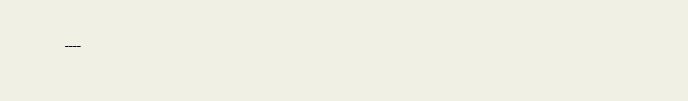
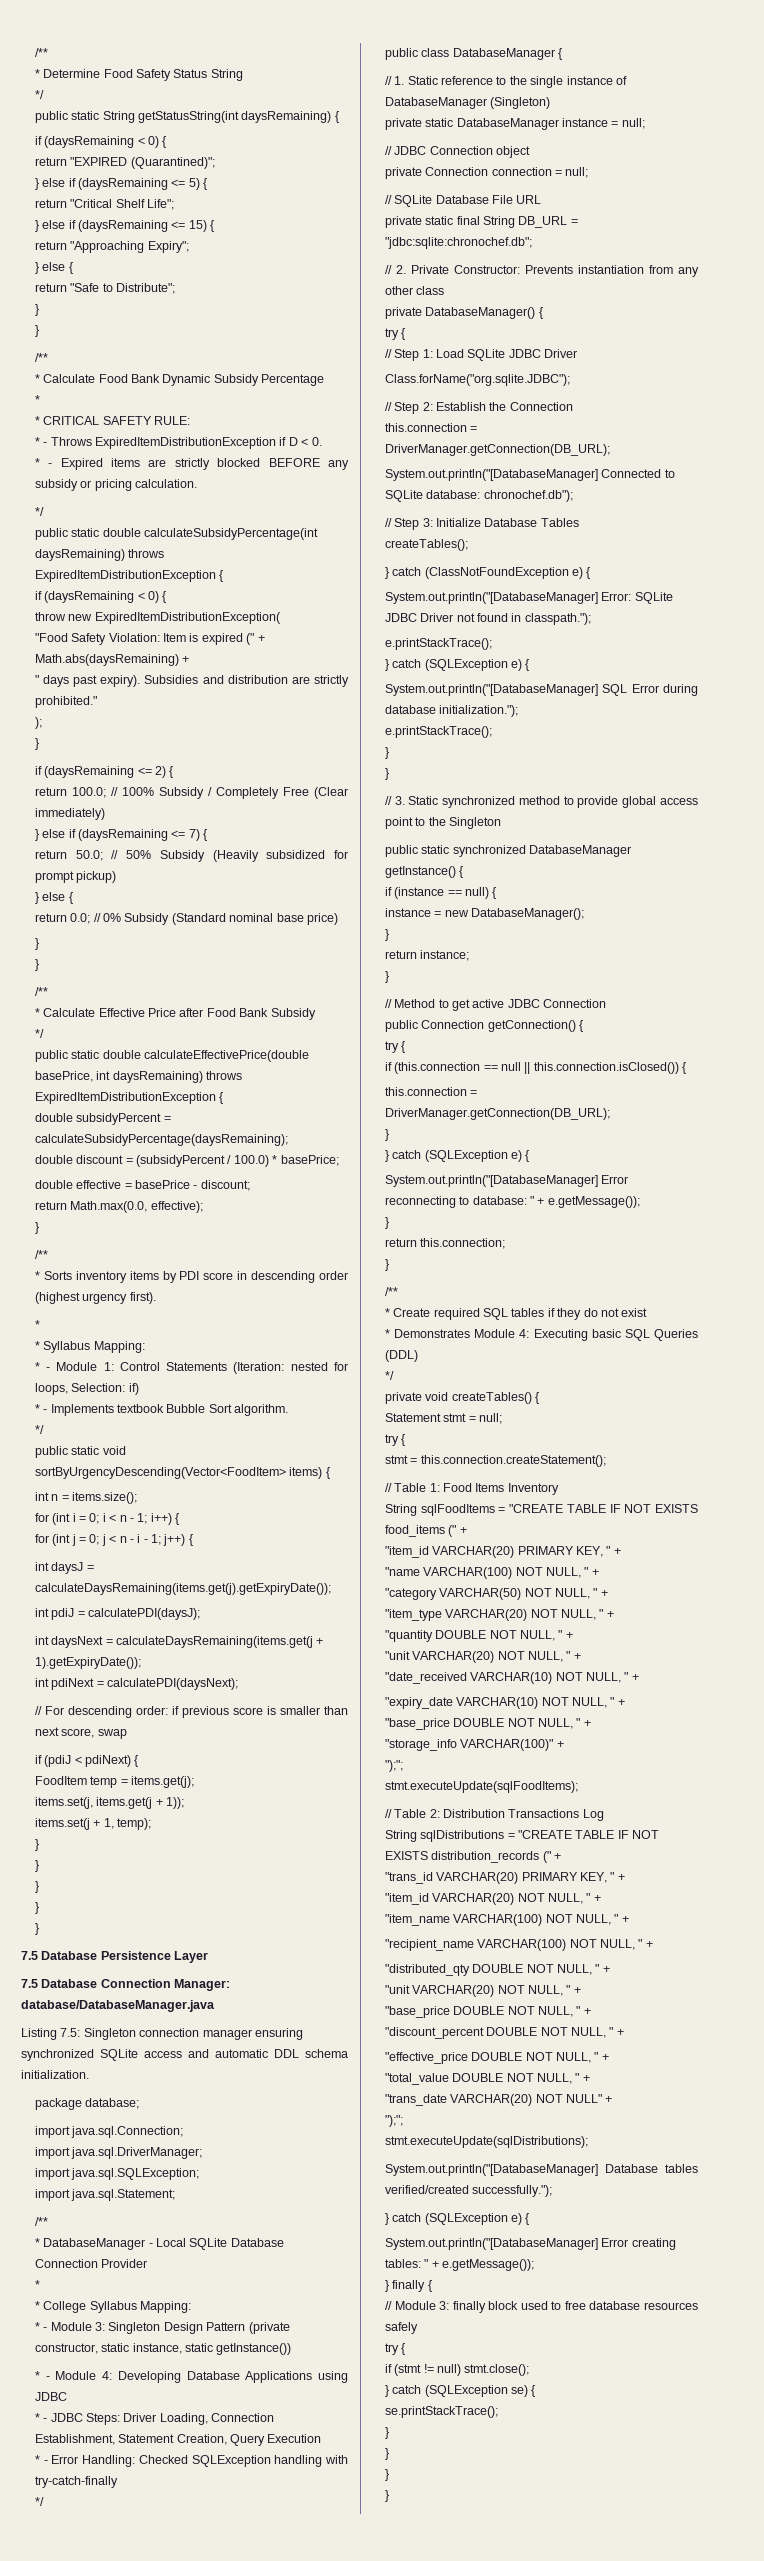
[65,46,81,50] ---- -> [34,48,48,57] [34,69,243,81] [34,90,44,99] [34,111,339,123] [34,136,167,148] [34,157,215,169] [34,178,208,190] [34,199,175,210] [34,220,215,232] [34,241,189,253] [34,262,73,274] [34,283,176,294] [34,304,39,316] [34,325,39,337] [34,353,48,362] [34,374,325,386] [34,395,40,404] [34,416,191,425] [34,437,322,449] [34,458,350,470] [34,479,198,491] [34,507,44,516] [34,528,319,540] [34,549,165,561] [34,570,224,582] [34,591,167,603] [34,612,281,624] [34,633,265,645] [34,654,190,666] [34,675,350,687] [34,696,97,708] [34,717,42,729] [34,738,39,750] [34,766,174,778] [34,787,349,799] [34,808,105,820] [34,829,208,841] [34,850,349,862] [34,871,117,883] [34,892,73,904] [34,913,338,925] [34,938,39,950] [34,959,39,971] [34,987,48,996] [34,1008,316,1020] [34,1029,44,1038] [34,1050,310,1062] [34,1071,243,1083] [34,1092,224,1104] [34,1113,171,1125] [34,1134,288,1146] [34,1155,339,1167] [34,1180,250,1191] [34,1201,203,1213] [34,1222,39,1234] [34,1250,48,1259] [34,1271,348,1283] [34,1292,156,1304] [34,1320,40,1329] [34,1341,145,1353] [34,1362,349,1374] [34,1383,139,1395] [34,1404,289,1416] [34,1425,44,1434] [34,1446,126,1458] [34,1467,330,1479] [34,1492,138,1504] [34,1513,180,1525] [34,1534,193,1546] [34,1562,94,1574] [34,1583,331,1595] [34,1608,201,1620] [34,1636,324,1648] [34,1657,141,1669] [34,1678,239,1690] [34,1706,349,1718] [34,1727,127,1739] [34,1755,139,1767] [34,1776,195,1788] [34,1797,185,1809] [34,1818,152,1830] [34,1839,39,1851] [34,1860,39,1872] [34,1881,39,1893] [34,1902,39,1914] [34,1923,39,1935] [21,1951,209,1963] [21,1979,231,1991] [21,2000,215,2012] [21,2028,303,2040] [21,2049,348,2061] [21,2070,89,2079] [34,2098,140,2110] [34,2126,184,2138] [34,2147,203,2159] [34,2168,200,2180] [34,2189,176,2201] [34,2217,48,2226] [34,2238,284,2250] [34,2259,148,2268] [34,2280,40,2289] [34,2301,192,2313] [34,2322,290,2334] [34,2343,292,2355] [34,2371,348,2383] [34,2392,67,2401] [34,2413,275,2425] [34,2434,322,2446] [34,2455,348,2467] [34,2476,118,2488] [34,2497,44,2506] [384,48,563,60] [384,76,627,88] [384,97,551,109] [384,118,645,130] [384,146,531,158] [384,167,589,179] [384,195,542,207] [384,216,578,228] [384,237,532,249] [384,265,699,277] [384,286,445,295] [384,307,543,319] [384,328,406,340] [384,349,578,361] [384,374,570,386] [384,402,573,414] [384,423,478,432] [384,444,610,456] [384,469,675,481] [384,490,573,502] [384,518,579,530] [384,539,468,551] [384,567,591,579] [384,592,673,604] [384,613,591,625] [384,638,492,650] [384,659,530,671] [384,684,698,696] [384,705,519,717] [384,726,492,738] [384,747,389,759] [384,768,389,780] [384,796,698,808] [384,817,502,829] [384,845,632,857] [384,866,464,878] [384,887,497,899] [384,908,585,920] [384,929,389,941] [384,950,470,961] [384,971,389,983] [384,999,607,1011] [384,1020,584,1032] [384,1041,406,1053] [384,1062,687,1074] [384,1087,478,1096] [384,1108,610,1120] [384,1129,389,1141] [384,1150,530,1162] [384,1175,629,1187] [384,1196,640,1208] [384,1217,389,1229] [384,1238,506,1249] [384,1259,389,1271] [384,1287,398,1296] [384,1308,648,1320] [384,1329,698,1341] [384,1350,418,1362] [384,1371,394,1380] [384,1392,540,1404] [384,1413,503,1424] [384,1434,406,1446] [384,1455,606,1467] [384,1483,559,1495] [384,1504,698,1516] [384,1525,467,1537] [384,1546,621,1558] [384,1567,599,1579] [384,1588,608,1600] [384,1609,614,1621] [384,1630,573,1642] [384,1651,581,1663] [384,1672,639,1684] [384,1697,625,1709] [384,1718,591,1730] [384,1739,564,1751] [384,1760,403,1772] [384,1781,578,1793] [384,1809,604,1821] [384,1830,660,1842] [384,1851,562,1863] [384,1872,625,1884] [384,1893,601,1905] [384,1914,629,1926] [384,1939,653,1951] [384,1964,610,1976] [384,1985,581,1997] [384,2006,591,2018] [384,2027,624,2039] [384,2052,609,2064] [384,2073,590,2085] [384,2094,613,2106] [384,2115,403,2127] [384,2136,588,2148] [384,2164,698,2176] [384,2185,553,2197] [384,2213,530,2225] [384,2238,676,2250] [384,2259,535,2271] [384,2280,432,2292] [384,2301,698,2313] [384,2322,418,2334] [384,2343,406,2355] [384,2364,530,2376] [384,2385,536,2397] [384,2406,498,2418] [384,2427,389,2439] [384,2448,389,2460] [384,2469,389,2481] [384,2490,389,2502] /** // * Determine Food Safety Status String // */ // public static String getStatusString(int daysRemaining) { // if (daysRemaining < 0) { // return "EXPIRED (Quarantined)"; // } else if (daysRemaining <= 5) { // return "Critical Shelf Life"; // } else if (daysRemaining <= 15) { // return "Approaching Expiry"; // } else { // return "Safe to Distribute"; // } // } // /** // * Calculate Food Bank Dynamic Subsidy Percentage // * // * CRITICAL SAFETY RULE: // * - Throws ExpiredItemDistributionException if D < 0. // * - Expired items are strictly blocked BEFORE any subsidy or pricing calculation. // */ // public static double calculateSubsidyPercentage(int daysRemaining) throws ExpiredItemDistributionException { // if (daysRemaining < 0) { // throw new ExpiredItemDistributionException( // "Food Safety Violation: Item is expired (" + Math.abs(daysRemaining) + // " days past expiry). Subsidies and distribution are strictly prohibited." // ); // } // if (daysRemaining <= 2) { // return 100.0; // 100% Subsidy / Completely Free (Clear immediately) // } else if (daysRemaining <= 7) { // return 50.0; // 50% Subsidy (Heavily subsidized for prompt pickup) // } else { // return 0.0; // 0% Subsidy (Standard nominal base price) // } // } // /** // * Calculate Effective Price after Food Bank Subsidy // */ // public static double calculateEffectivePrice(double basePrice, int daysRemaining) throws ExpiredItemDistributionException { // double subsidyPercent = calculateSubsidyPercentage(daysRemaining); // double discount = (subsidyPercent / 100.0) * basePrice; // double effective = basePrice - discount; // return Math.max(0.0, effective); // } // /** // * Sorts inventory items by PDI score in descending order (highest urgency first). // * // * Syllabus Mapping: // * - Module 1: Control Statements (Iteration: nested for loops, Selection: if) // * - Implements textbook Bubble Sort algorithm. // */ // public static void sortByUrgencyDescending(Vector<FoodItem> items) { // int n = items.size(); // for (int i = 0; i < n - 1; i++) { // for (int j = 0; j < n - i - 1; j++) { // int daysJ = calculateDaysRemaining(items.get(j).getExpiryDate()); // int pdiJ = calculatePDI(daysJ); // int daysNext = calculateDaysRemaining(items.get(j + 1).getExpiryDate()); // int pdiNext = calculatePDI(daysNext); // // For descending order: if previous score is smaller than next score, swap // if (pdiJ < pdiNext) { // FoodItem temp = items.get(j); // items.set(j, items.get(j + 1)); // items.set(j + 1, temp); // } // } // } // } // } // 7.5 Database Persistence Layer // 7.5 Database Connection Manager: database/DatabaseManager.java // Listing 7.5: Singleton connection manager ensuring synchronized SQLite access and automatic DDL schema initialization. // package database; // import java.sql.Connection; // import java.sql.DriverManager; // import java.sql.SQLException; // import java.sql.Statement; // /** // * DatabaseManager - Local SQLite Database Connection Provider // * // * College Syllabus Mapping: // * - Module 3: Singleton Design Pattern (private constructor, static instance, static getInstance()) // * - Module 4: Developing Database Applications using JDBC // * - JDBC Steps: Driver Loading, Connection Establishment, Statement Creation, Query Execution // * - Error Handling: Checked SQLException handling with try-catch-finally // */ // public class DatabaseManager { // // 1. Static reference to the single instance of DatabaseManager (Singleton) // private static DatabaseManager instance = null; // // JDBC Connection object // private Connection connection = null; // // SQLite Database File URL // private static final String DB_URL = "jdbc:sqlite:chronochef.db"; // // 2. Private Constructor: Prevents instantiation from any other class // private DatabaseManager() { // try { // // Step 1: Load SQLite JDBC Driver // Class.forName("org.sqlite.JDBC"); // // Step 2: Establish the Connection // this.connection = DriverManager.getConnection(DB_URL); // System.out.println("[DatabaseManager] Connected to SQLite database: chronochef.db"); // // Step 3: Initialize Database Tables // createTables(); // } catch (ClassNotFoundException e) { // System.out.println("[DatabaseManager] Error: SQLite JDBC Driver not found in classpath."); // e.printStackTrace(); // } catch (SQLException e) { // System.out.println("[DatabaseManager] SQL Error during database initialization."); // e.printStackTrace(); // } // } // // 3. Static synchronized method to provide global access point to the Singleton // public static synchronized DatabaseManager getInstance() { // if (instance == null) { // instance = new DatabaseManager(); // } // return instance; // } // // Method to get active JDBC Connection // public Connection getConnection() { // try { // if (this.connection == null || this.connection.isClosed()) { // this.connection = DriverManager.getConnection(DB_URL); // } // } catch (SQLException e) { // System.out.println("[DatabaseManager] Error reconnecting to database: " + e.getMessage()); // } // return this.connection; // } // /** // * Create required SQL tables if they do not exist // * Demonstrates Module 4: Executing basic SQL Queries (DDL) // */ // private void createTables() { // Statement stmt = null; // try { // stmt = this.connection.createStatement(); // // Table 1: Food Items Inventory // String sqlFoodItems = "CREATE TABLE IF NOT EXISTS food_items (" + // "item_id VARCHAR(20) PRIMARY KEY, " + // "name VARCHAR(100) NOT NULL, " + // "category VARCHAR(50) NOT NULL, " + // "item_type VARCHAR(20) NOT NULL, " + // "quantity DOUBLE NOT NULL, " + // "unit VARCHAR(20) NOT NULL, " + // "date_received VARCHAR(10) NOT NULL, " + // "expiry_date VARCHAR(10) NOT NULL, " + // "base_price DOUBLE NOT NULL, " + // "storage_info VARCHAR(100)" + // ");"; // stmt.executeUpdate(sqlFoodItems); // // Table 2: Distribution Transactions Log // String sqlDistributions = "CREATE TABLE IF NOT EXISTS distribution_records (" + // "trans_id VARCHAR(20) PRIMARY KEY, " + // "item_id VARCHAR(20) NOT NULL, " + // "item_name VARCHAR(100) NOT NULL, " + // "recipient_name VARCHAR(100) NOT NULL, " + // "distributed_qty DOUBLE NOT NULL, " + // "unit VARCHAR(20) NOT NULL, " + // "base_price DOUBLE NOT NULL, " + // "discount_percent DOUBLE NOT NULL, " + // "effective_price DOUBLE NOT NULL, " + // "total_value DOUBLE NOT NULL, " + // "trans_date VARCHAR(20) NOT NULL" + // ");"; // stmt.executeUpdate(sqlDistributions); // System.out.println("[DatabaseManager] Database tables verified/created successfully."); // } catch (SQLException e) { // System.out.println("[DatabaseManager] Error creating tables: " + e.getMessage()); // } finally { // // Module 3: finally block used to free database resources safely // try { // if (stmt != null) stmt.close(); // } catch (SQLException se) { // se.printStackTrace(); // } // } // } // }

